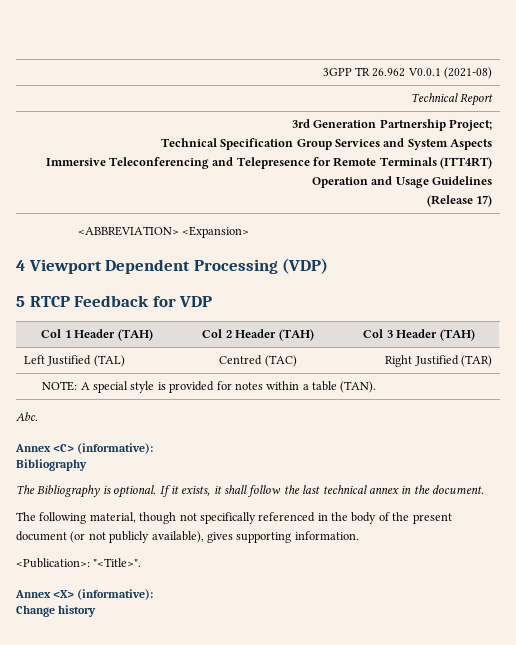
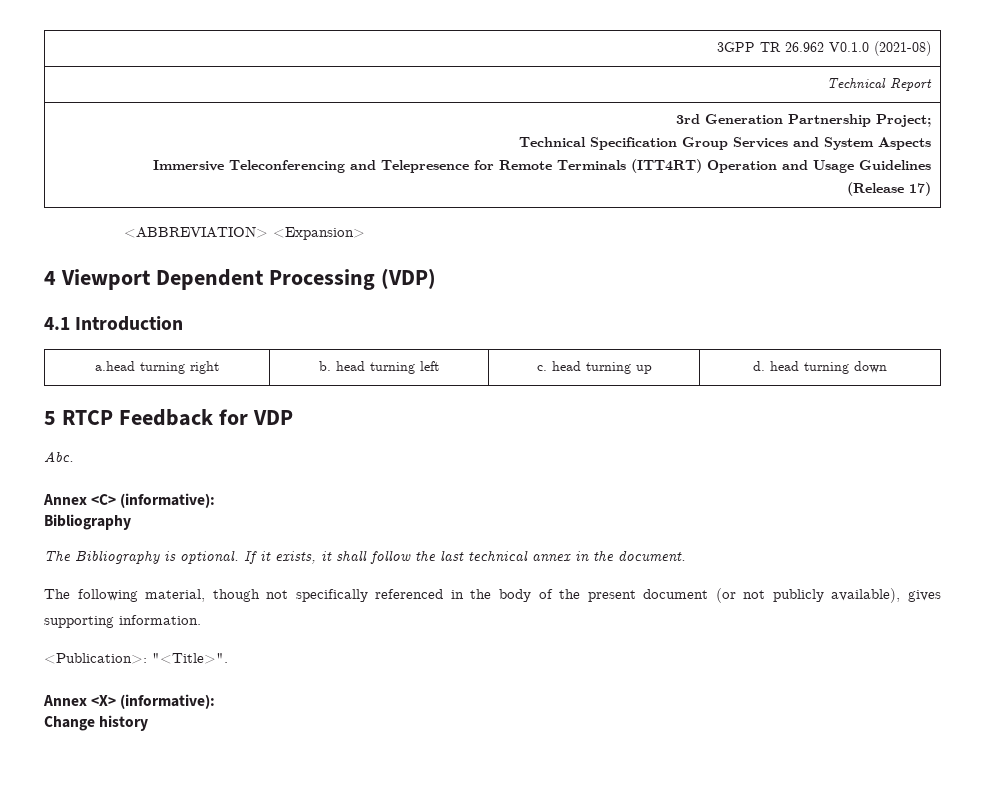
[407,68,441,76] V0.0.1 -> [829,42,870,52] V0.1.0
(329, 266) none -> [44,316,184,331] [95,361,219,374] [319,361,439,374] [536,361,652,374] [753,361,887,374] // 4.1 Introduction // a.head turning right | b. head turning left | c. head turning up | d. head turning down
[41,329,153,341] [202,329,314,341] [363,329,475,341] [23,355,125,367] [219,355,297,367] [385,355,493,367] [42,381,377,393] // Col 1 Header (TAH) | Col 2 Header (TAH) | Col 3 Header (TAH) // Left Justified (TAL) | Centred (TAC) | Right Justified (TAR) // NOTE: A special style is provided for notes within a table (TAN). -> (293, 417) none

